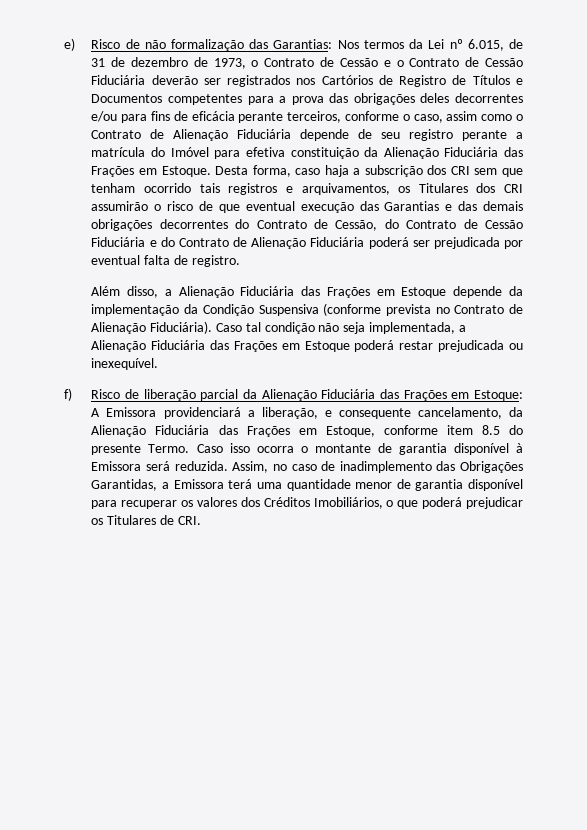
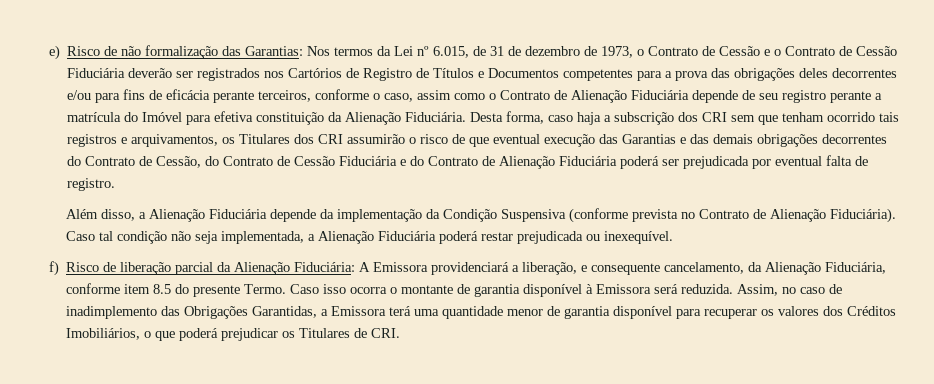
[444,147,524,157] [91,166,211,177] Fiduciária das Frações em Estoque. -> [405,112,467,122] Fiduciária.
[301,286,447,298] das Frações em Estoque -> (267, 214) none
[210,340,350,352] das Frações em Estoque -> (436, 236) none
[321,389,524,401] Fiduciária das Frações em Estoque: -> [294,262,356,272] Fiduciária:
[155,425,375,437] Fiduciária das Frações em Estoque, -> [825,262,887,274] Fiduciária,

